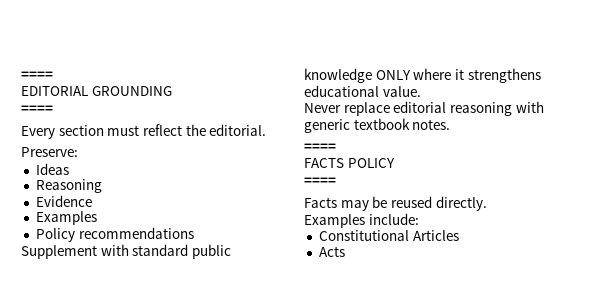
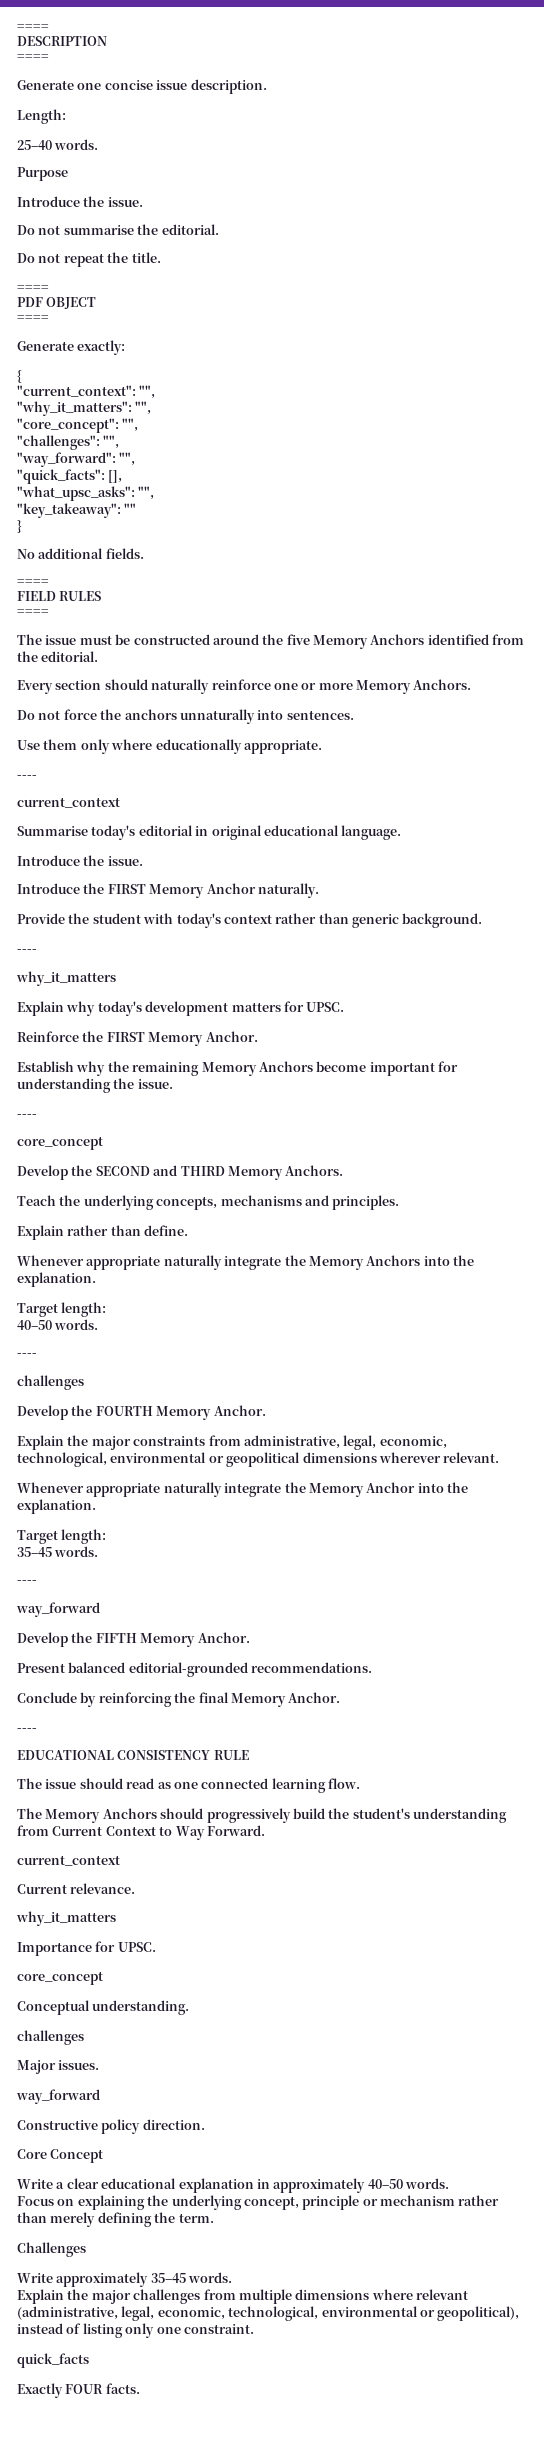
[21,71,53,79] [21,86,172,96] [21,105,53,113] [21,124,267,139] [21,147,78,157] [35,163,69,175] [35,179,102,193] [35,195,92,207] [35,211,97,225] [35,227,194,242] [21,244,231,259] [304,68,541,83] [304,85,421,97] [304,101,544,116] [304,118,451,133] [304,143,336,151] [304,158,395,168] [304,177,336,185] [304,196,487,211] [304,213,419,228] [318,230,459,241] [318,246,345,257] ==== // EDITORIAL GROUNDING // ==== // Every section must reflect the editorial. // Preserve: // Ideas // Reasoning // Evidence // Examples // Policy recommendations // Supplement with standard public knowledge ONLY where it strengthens educational value. // Never replace editorial reasoning with generic textbook notes. // ==== // FACTS POLICY // ==== // Facts may be reused directly. // Examples include: // Constitutional Articles // Acts -> [17,24,49,31] [17,36,107,46] [17,54,49,61] [17,79,267,94] [17,109,66,124] [17,139,99,150] [17,167,68,181] [17,196,143,207] [17,224,219,235] [17,252,161,267] [17,285,49,292] [17,297,97,309] [17,315,49,322] [17,340,126,355] [17,370,22,383] [17,385,156,399] [17,401,152,416] [17,418,139,433] [17,435,120,450] [17,452,136,467] [17,469,123,484] [17,486,155,501] [17,503,137,518] [17,520,22,533] [17,548,144,559] [17,579,49,586] [17,591,102,601] [17,609,49,616] [17,634,525,649] [17,651,99,662] [17,679,472,694] [17,709,354,724] [17,739,322,754] [17,775,37,779] [17,798,120,808] [17,825,402,840] [17,855,143,866] [17,883,319,898] [17,913,483,928] [17,949,37,953] [16,971,116,986] [17,1001,345,1016] [17,1031,258,1046] [17,1061,458,1076] [17,1078,173,1093] [17,1114,37,1118] [17,1137,103,1150] [17,1165,344,1180] [17,1195,400,1210] [17,1225,189,1240] [17,1255,474,1270] [17,1272,96,1287] [17,1302,107,1317] [17,1319,99,1330] [17,1353,37,1357] [17,1375,84,1390] [17,1405,266,1420] [17,1435,447,1450] [17,1452,500,1467] [17,1482,468,1497] [17,1499,96,1514] [17,1529,107,1544] [17,1546,99,1557] [17,1580,37,1584] [16,1602,100,1617] [17,1632,250,1647] [17,1662,373,1677] [17,1692,341,1707] [17,1728,37,1732] [17,1750,249,1760] [17,1778,360,1793] [17,1808,507,1823] [17,1825,265,1840] [17,1856,120,1866] [17,1883,136,1894] [16,1911,116,1926] [17,1941,156,1956] [17,1972,103,1985] [17,2000,190,2015] [17,2030,84,2045] [17,2060,100,2074] [16,2089,100,2104] [17,2119,205,2134] [17,2149,104,2163] [17,2178,449,2193] [17,2195,500,2210] [17,2212,214,2227] [17,2242,86,2257] [17,2272,233,2287] [17,2289,468,2304] [17,2306,520,2321] [17,2323,254,2338] [17,2353,89,2368] [17,2383,140,2398] ==== // DESCRIPTION // ==== // Generate one concise issue description. // Length: // 25–40 words. // Purpose // Introduce the issue. // Do not summarise the editorial. // Do not repeat the title. // ==== // PDF OBJECT // ==== // Generate exactly: // { // "current_context": "", // "why_it_matters": "", // "core_concept": "", // "challenges": "", // "way_forward": "", // "quick_facts": [], // "what_upsc_asks": "", // "key_takeaway": "" // } // No additional fields. // ==== // FIELD RULES // ==== // The issue must be constructed around the five Memory Anchors identified from the editorial. // Every section should naturally reinforce one or more Memory Anchors. // Do not force the anchors unnaturally into sentences. // Use them only where educationally appropriate. // ---- // current_context // Summarise today's editorial in original educational language. // Introduce the issue. // Introduce the FIRST Memory Anchor naturally. // Provide the student with today's context rather than generic background. // ---- // why_it_matters // Explain why today's development matters for UPSC. // Reinforce the FIRST Memory Anchor. // Establish why the remaining Memory Anchors become important for understanding the issue. // ---- // core_concept // Develop the SECOND and THIRD Memory Anchors. // Teach the underlying concepts, mechanisms and principles. // Explain rather than define. // Whenever appropriate naturally integrate the Memory Anchors into the explanation. // Target length: // 40–50 words. // ---- // challenges // Develop the FOURTH Memory Anchor. // Explain the major constraints from administrative, legal, economic, technological, environmental or geopolitical dimensions wherever relevant. // Whenever appropriate naturally integrate the Memory Anchor into the explanation. // Target length: // 35–45 words. // ---- // way_forward // Develop the FIFTH Memory Anchor. // Present balanced editorial-grounded recommendations. // Conclude by reinforcing the final Memory Anchor. // ---- // EDUCATIONAL CONSISTENCY RULE // The issue should read as one connected learning flow. // The Memory Anchors should progressively build the student's understanding from Current Context to Way Forward. // current_context // Current relevance. // why_it_matters // Importance for UPSC. // core_concept // Conceptual understanding. // challenges // Major issues. // way_forward // Constructive policy direction. // Core Concept // Write a clear educational explanation in approximately 40–50 words. // Focus on explaining the underlying concept, principle or mechanism rather than merely defining the term. // Challenges // Write approximately 35–45 words. // Explain the major challenges from multiple dimensions where relevant (administrative, legal, economic, technological, environmental or geopolitical), instead of listing only one constraint. // quick_facts // Exactly FOUR facts.

